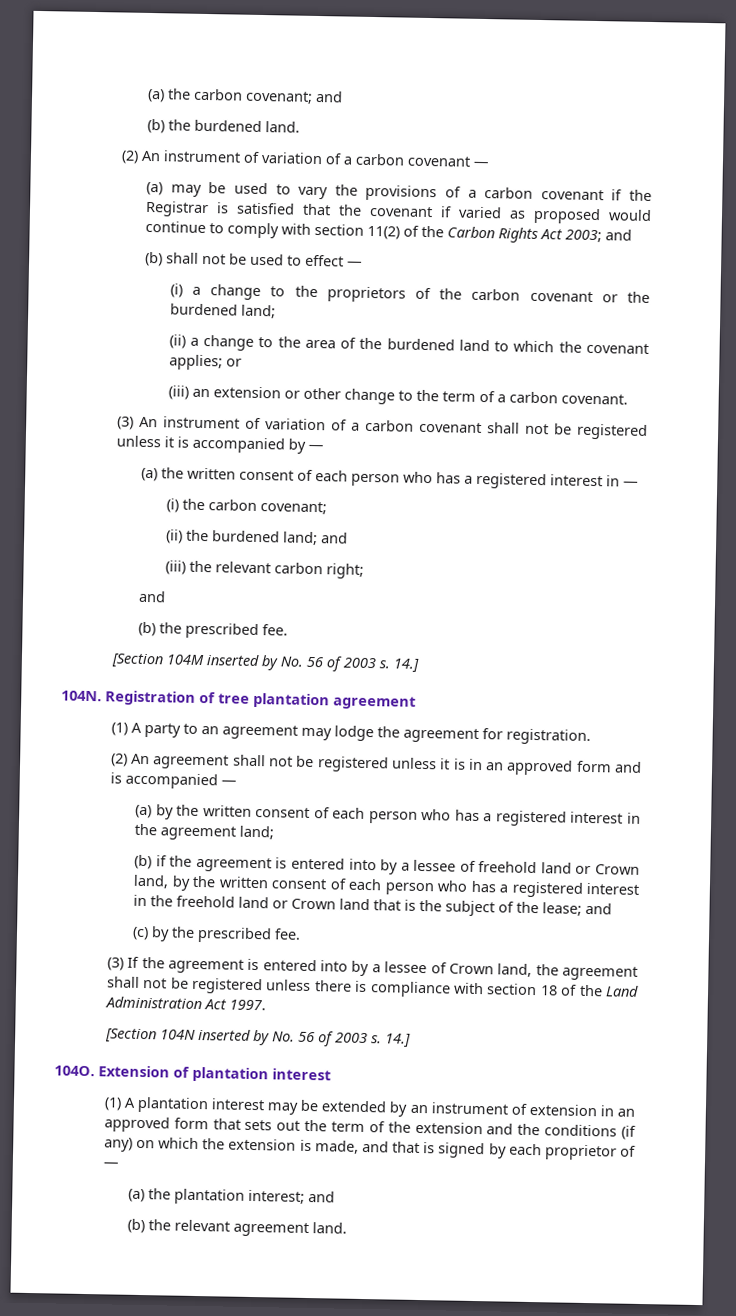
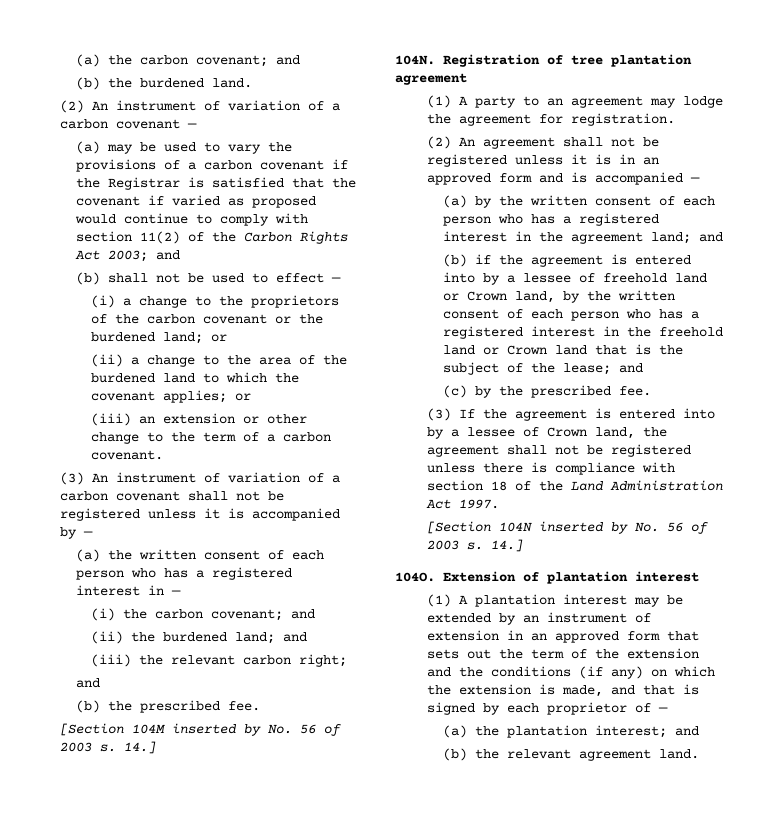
(276, 311) none -> [211,334,228,342] or
(327, 508) none -> [291,609,316,619] and
(275, 832) none -> [698,232,723,242] and

